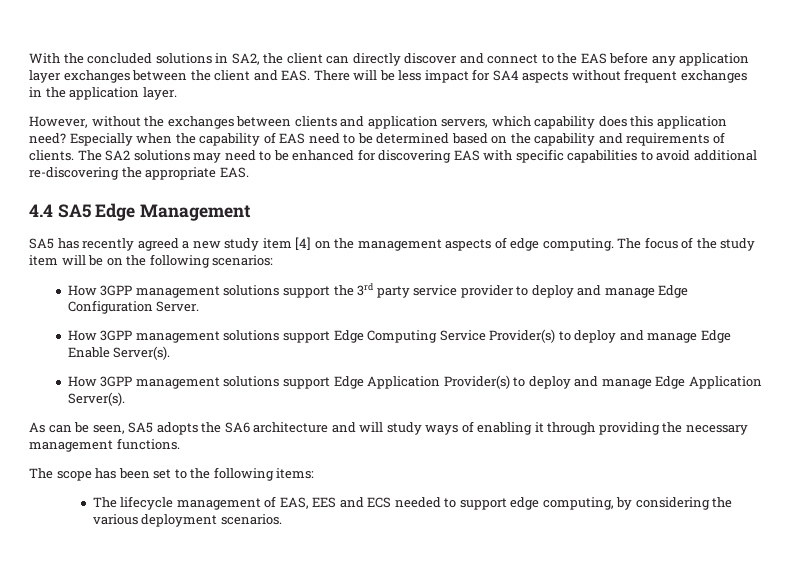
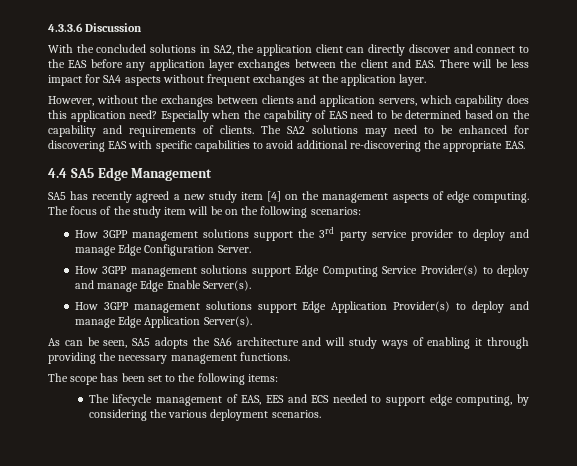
(29, 58) none -> [48,23,143,32] 4.3.3.6 Discussion //
(284, 58) none -> [257,44,312,56] application
[29,87,42,97] in -> [308,76,319,83] at

